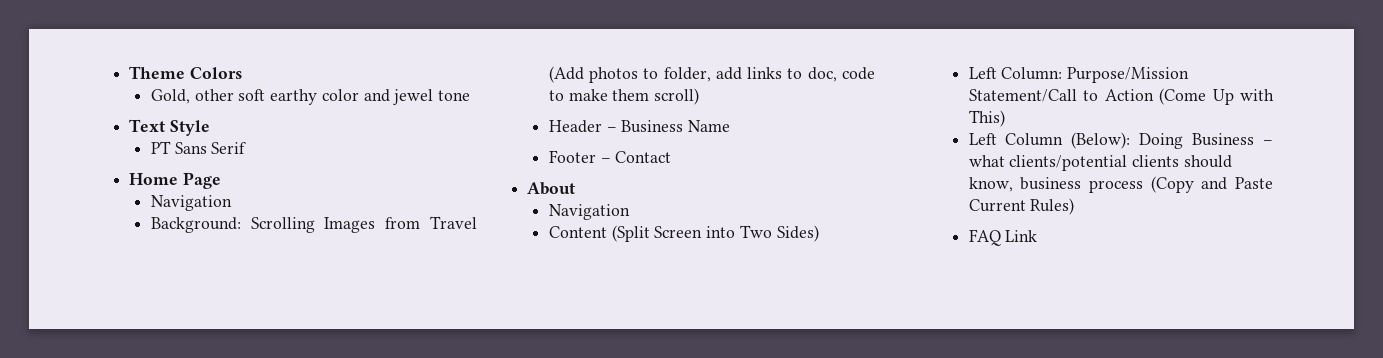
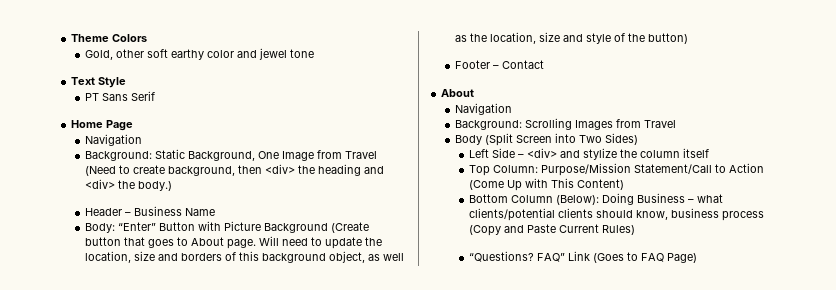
[250,216,477,233] [548,66,875,83] [548,88,700,105] [548,120,731,133] Scrolling Images from Travel (Add photos to folder, add links to doc, code to make them scroll) // Header – Business Name -> [155,149,378,161] [85,164,385,176] [85,179,173,191] [85,206,216,216] [85,221,370,233] [85,236,383,249] [85,251,405,263] [455,32,689,44] Static Background, One Image from Travel (Need to create background, then <div> the heading and <div> the body.) // Header – Business Name // Body: “Enter” Button with Picture Background (Create button that goes to About page. Will need to update the location, size and borders of this background object, as well as the location, size and style of the button)
[548,226,607,238] Content -> [455,118,677,130] [455,135,483,145] Background: Scrolling Images from Travel // Body
(997, 73) none -> [492,148,710,160] [469,165,491,176] Side – <div> and stylize the column itself // Top
[968,110,1005,127] [968,133,997,145] This) // Left -> [551,178,625,190] [469,194,509,203] This Content) // Bottom
[968,229,1038,246] FAQ Link -> [469,251,698,263] “Questions? FAQ” Link (Goes to FAQ Page)

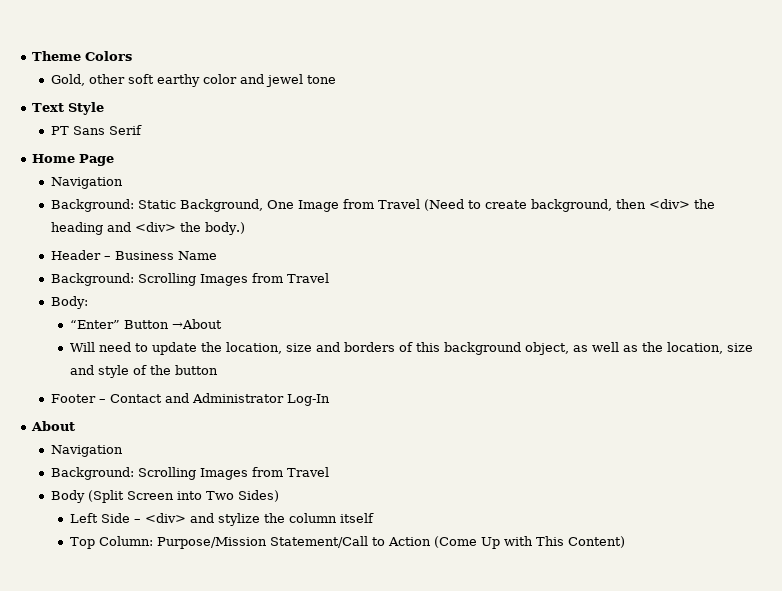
(216, 212) none -> [50,273,329,286] // Background: Scrolling Images from Travel
(116, 228) none -> (88, 302) //
[198,221,370,233] [85,237,257,249] with Picture Background (Create button that goes to About page. -> [171,319,222,329] →About //
[648,33,689,44] button) -> [174,365,218,375] button
(545, 64) none -> [164,393,330,406] and Administrator Log-In
[469,193,724,205] [469,208,765,221] [469,224,636,236] [469,251,698,263] // Bottom Column (Below): Doing Business – what clients/potential clients should know, business process (Copy and Paste Current Rules) // “Questions? FAQ” Link (Goes to FAQ Page) -> (625, 542) none

